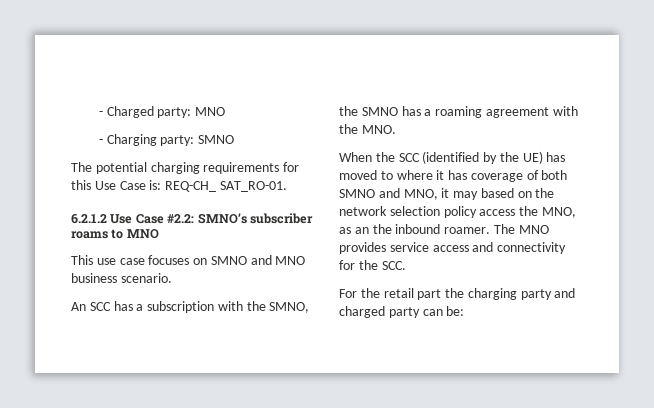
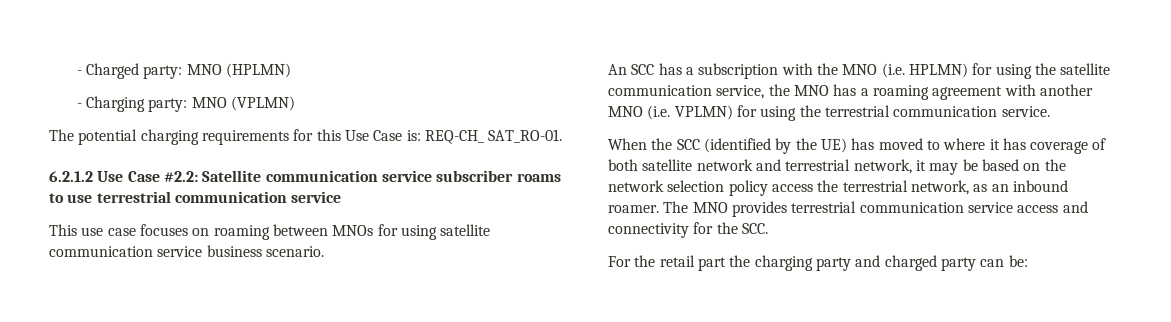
(226, 111) none -> [225,63,291,78] (HPLMN)
[198,135,235,144] SMNO -> [191,96,295,111] MNO (VPLMN)
[197,213,313,224] [71,229,159,239] SMNO’s subscriber roams to MNO -> [202,170,561,182] [49,191,342,203] Satellite communication service subscriber roams to use terrestrial communication service
[210,255,306,265] SMNO and MNO -> [213,224,491,240] [49,246,203,257] roaming between MNOs for using satellite communication service
[269,302,310,313] [339,106,398,116] SMNO, the SMNO -> [842,63,1111,79] [608,84,829,99] MNO (i.e. HPLMN) for using the satellite communication service, the MNO
[339,124,396,134] the MNO. -> [1039,84,1093,96] [608,105,1050,121] another MNO (i.e. VPLMN) for using the terrestrial communication service.
[339,188,438,200] SMNO and MNO, -> [642,159,912,174] satellite network and terrestrial network,
(479, 195) none -> [962,159,978,171] be
[541,207,576,218] MNO, -> [842,180,969,195] terrestrial network,
[372,224,392,234] the -> (1009, 188) none
(386, 248) none -> [791,201,964,213] terrestrial communication

